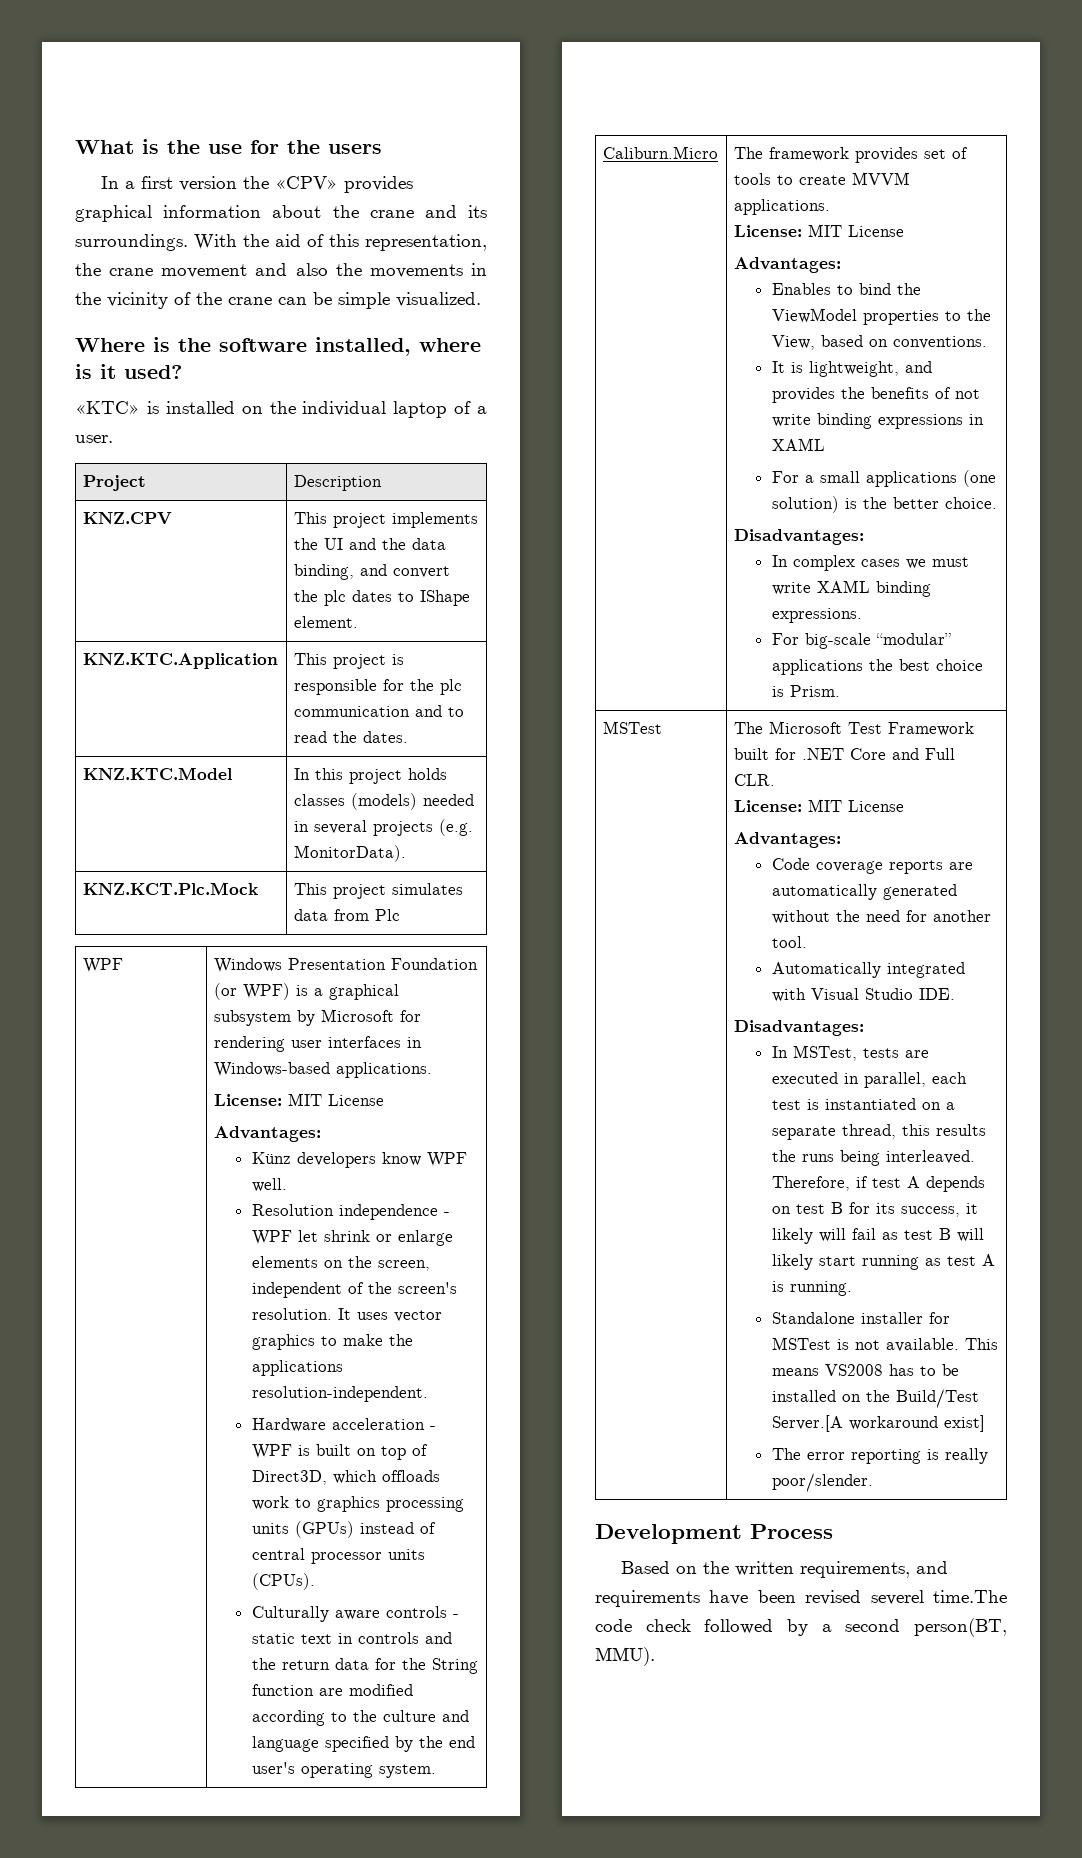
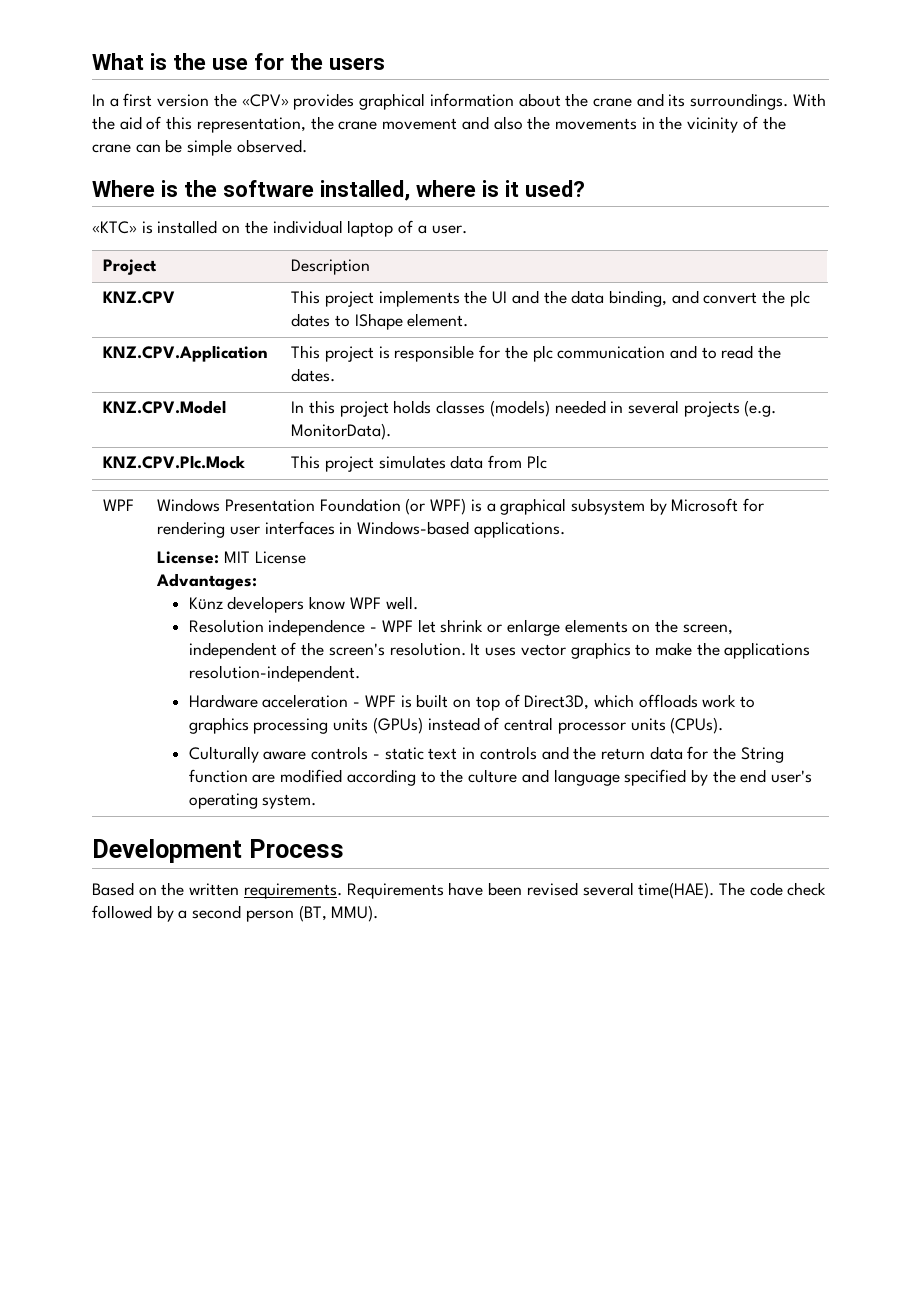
[396,292,481,307] visualized. -> [236,139,307,153] observed.
[82,653,278,669] KNZ.KTC.Application -> [103,345,269,362] KNZ.CPV.Application
[82,767,232,780] KNZ.KTC.Model -> [103,400,227,414] KNZ.CPV.Model
[82,882,258,895] KNZ.KCT.Plc.Mock -> [103,455,246,469] KNZ.CPV.Plc.Mock
[602,146,718,159] [733,147,968,163] [733,172,910,185] [733,199,830,215] [733,224,904,237] [733,257,841,273] [771,283,921,295] [771,308,991,325] [771,335,987,350] [771,361,932,377] [771,387,980,403] [771,413,984,429] [771,438,825,451] [771,470,996,487] [771,496,997,513] [733,529,864,545] [771,555,969,571] [771,580,931,597] [771,608,862,623] [771,633,951,649] [771,659,983,675] [771,685,840,697] [602,721,662,734] [733,721,974,736] [733,748,955,760] [733,774,775,786] [733,799,904,812] [733,832,841,848] [771,858,973,874] [771,884,957,900] [771,910,991,924] [771,936,807,948] [771,962,965,978] [771,988,955,1002] [733,1020,864,1036] [771,1045,929,1061] [771,1072,967,1088] [771,1098,955,1110] [771,1124,986,1140] [771,1150,975,1166] [771,1176,985,1192] [771,1202,978,1217] [771,1228,984,1244] [771,1254,995,1270] [771,1281,852,1296] [771,1312,950,1324] [771,1337,998,1352] [771,1364,959,1376] [771,1389,979,1408] [771,1415,985,1432] [771,1448,988,1464] [771,1473,873,1492] // Caliburn.Micro | The framework provides set of tools to create MVVM applications. // License: MIT License // Advantages: // Enables to bind the ViewModel properties to the View, based on conventions. // It is lightweight, and provides the benefits of not write binding expressions in XAML // For a small applications (one solution) is the better choice. // Disadvantages: // In complex cases we must write XAML binding expressions. // For big-scale “modular” applications the best choice is Prism. // MSTest | The Microsoft Test Framework built for .NET Core and Full CLR. // License: MIT License // Advantages: // Code coverage reports are automatically generated without the need for another tool. // Automatically integrated with Visual Studio IDE. // Disadvantages: // In MSTest, tests are executed in parallel, each test is instantiated on a separate thread, this results the runs being interleaved. Therefore, if test A depends on test B for its success, it likely will fail as test B will likely start running as test A is running. // Standalone installer for MSTest is not available. This means VS2008 has to be installed on the Build/Test Server.[A workaround exist] // The error reporting is really poor/slender. -> (317, 801) none
[799,1561,948,1578] [595,1590,1007,1607] requirements, and requirements have been revised severel time.The -> [243,882,745,899] requirements. Requirements have been revised several time(HAE). The
[914,1618,1007,1637] person(BT, -> [245,905,327,922] person (BT,

